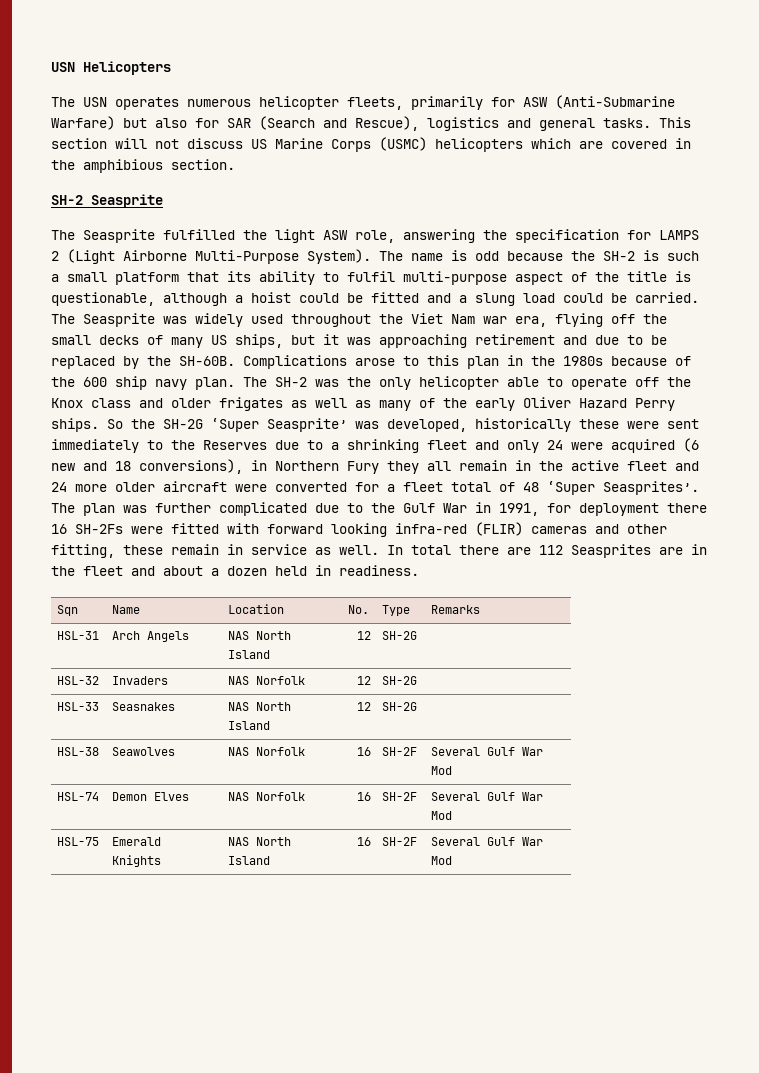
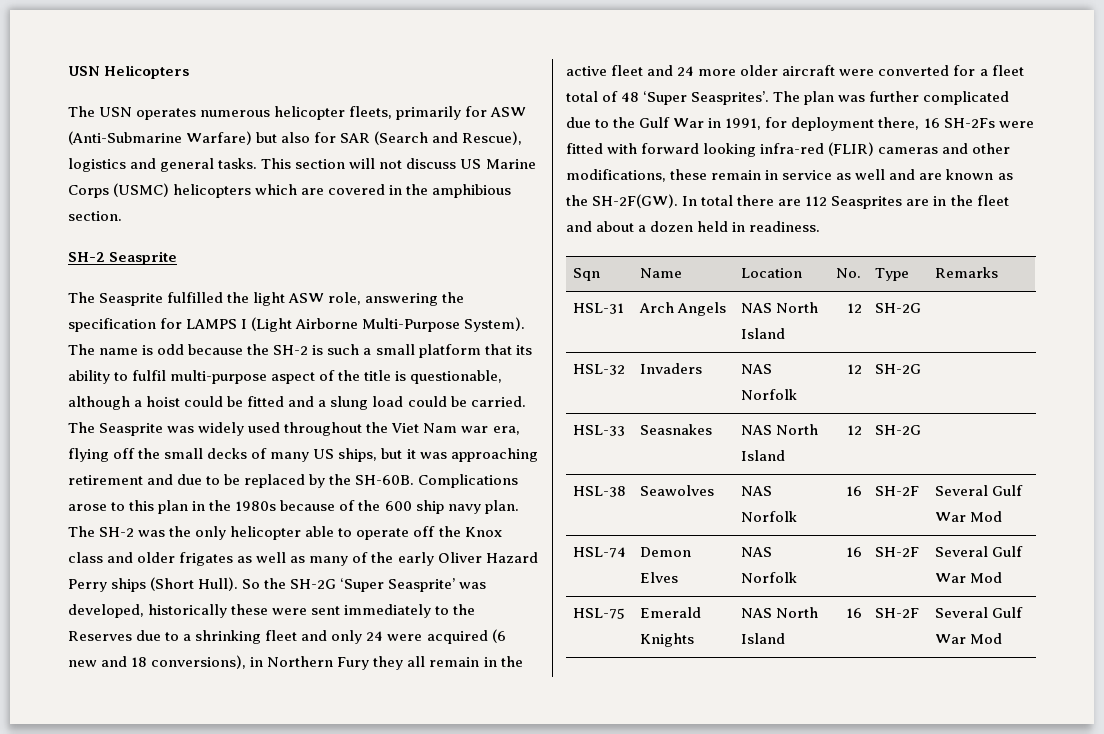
[51,251,59,261] 2 -> [241,319,248,329] I
[51,418,99,432] ships. -> [111,577,239,592] ships (Short Hull).
[667,503,707,513] there -> [878,117,920,130] there,
[51,544,115,558] fitting, -> [566,169,666,182] modifications,
[339,545,379,555] well. -> [855,169,1013,180] [566,194,679,208] well and are known as the SH-2F(GW).

